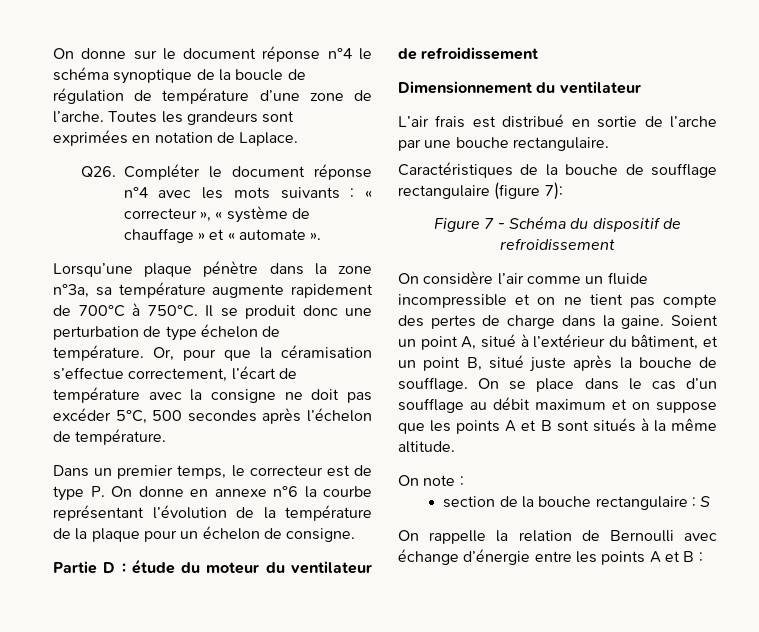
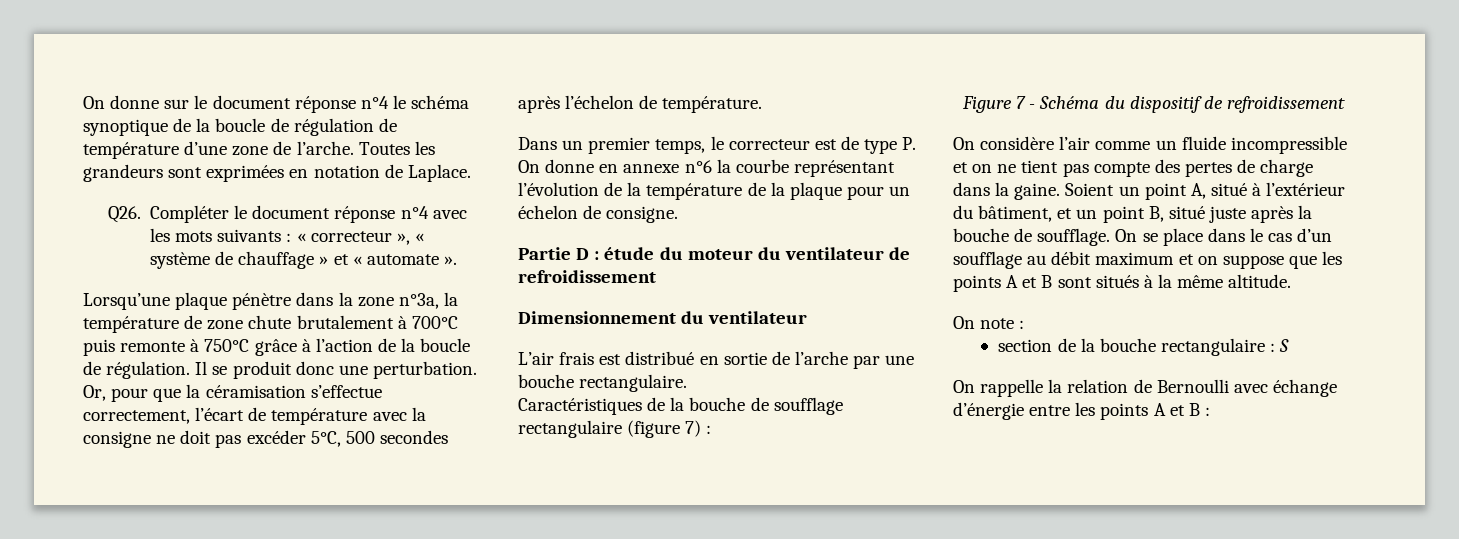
[95,282,373,298] [53,303,198,317] sa température augmente rapidement de 700°C à 750°C. -> [443,292,458,306] [83,315,458,333] [83,338,471,356] [83,361,191,379] la température de zone chute brutalement à 700°C puis remonte à 750°C grâce à l’action de la boucle de régulation.
[53,324,281,341] [53,345,144,361] perturbation de type échelon de température. -> [372,361,477,379] perturbation.
[544,182,563,200] 7): -> [685,420,712,437] 7) :

